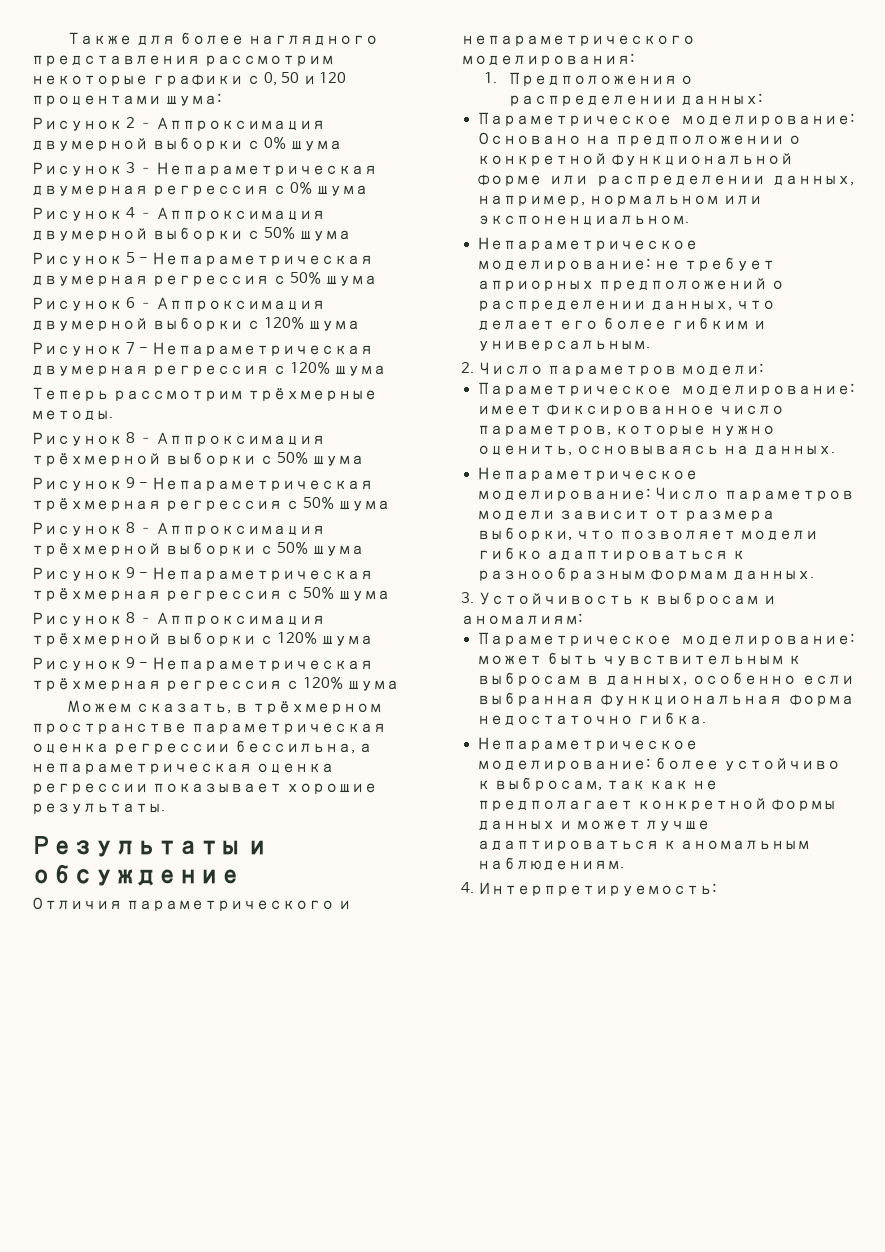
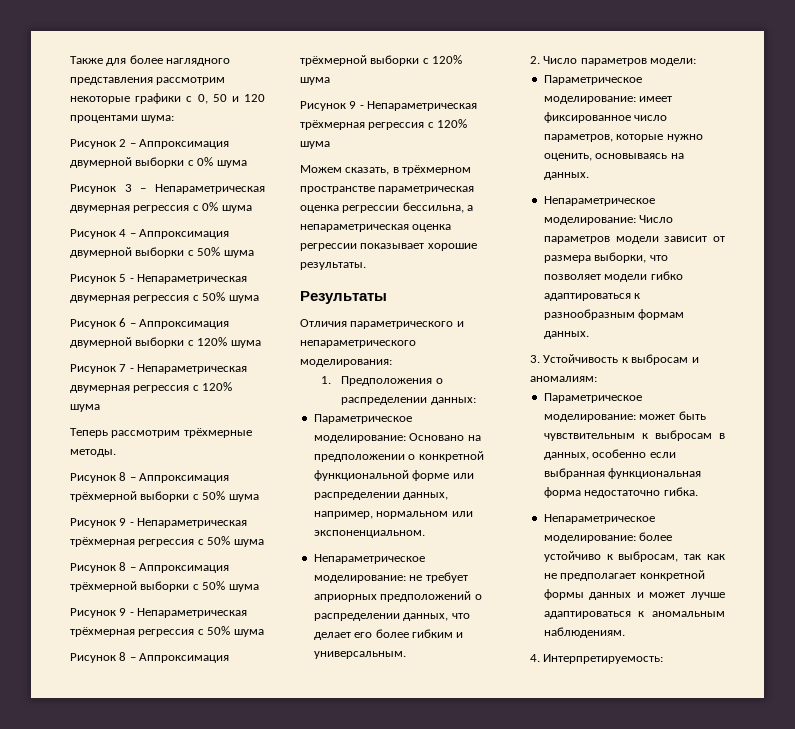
[247,840,269,855] [31,864,241,886] и обсуждение -> (387, 297) none

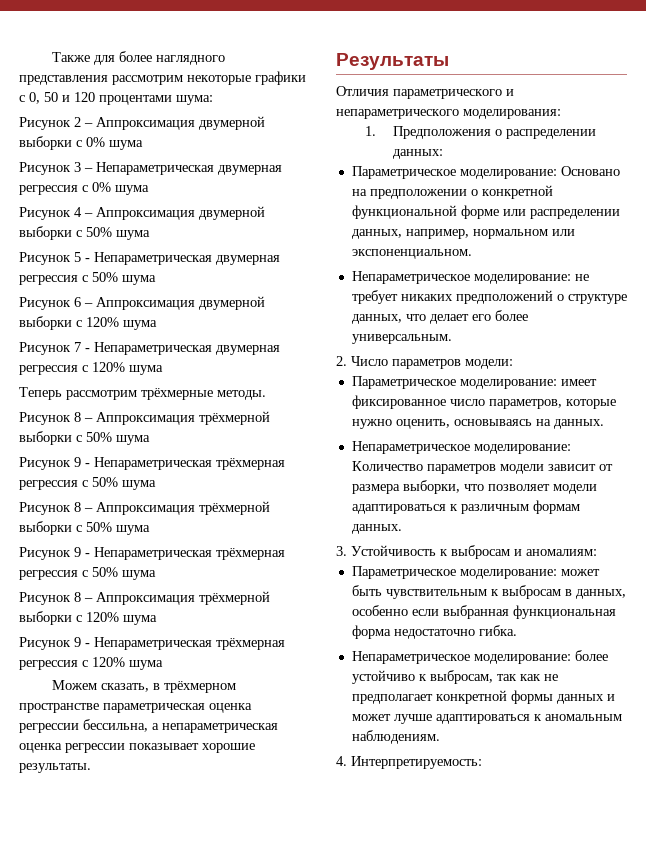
[313,594,377,602] априорных -> [400,294,453,301] никаких
[313,613,400,621] распределении -> [567,294,627,304] структуре
[411,629,464,638] гибким и -> (528, 315) none
[639,215,674,223] Число -> [351,461,423,471] Количество
[650,271,683,280] [543,293,641,301] [543,309,635,320] гибко адаптироваться к разнообразным -> [351,504,529,514] адаптироваться к различным

